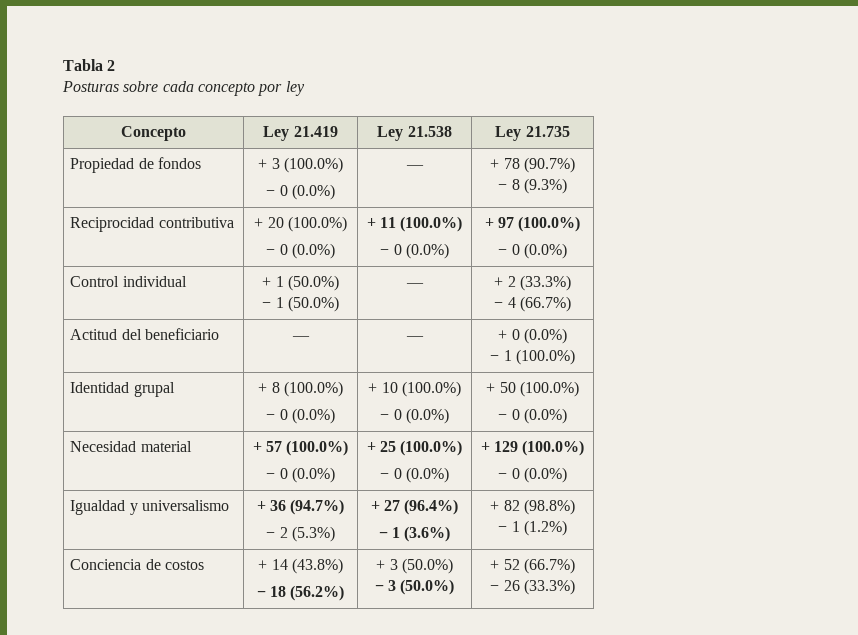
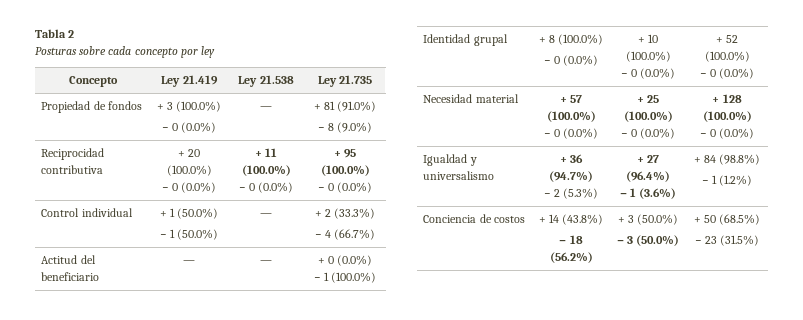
[503,157,575,173] 78 (90.7%) -> [324,101,377,112] 81 (91.0%)
[523,178,567,194] (9.3%) -> [337,122,373,133] (9.0%)
[498,217,514,228] 97 -> [344,149,357,158] 95
[499,382,516,393] 50 -> [726,35,739,43] 52
[494,441,518,452] 129 -> [722,94,742,103] 128
[503,500,520,511] 82 -> [704,155,716,163] 84
[503,558,575,574] [490,579,575,595] 52 (66.7%) // − 26 (33.3%) -> [704,214,761,225] [694,235,760,246] 50 (68.5%) // − 23 (31.5%)

